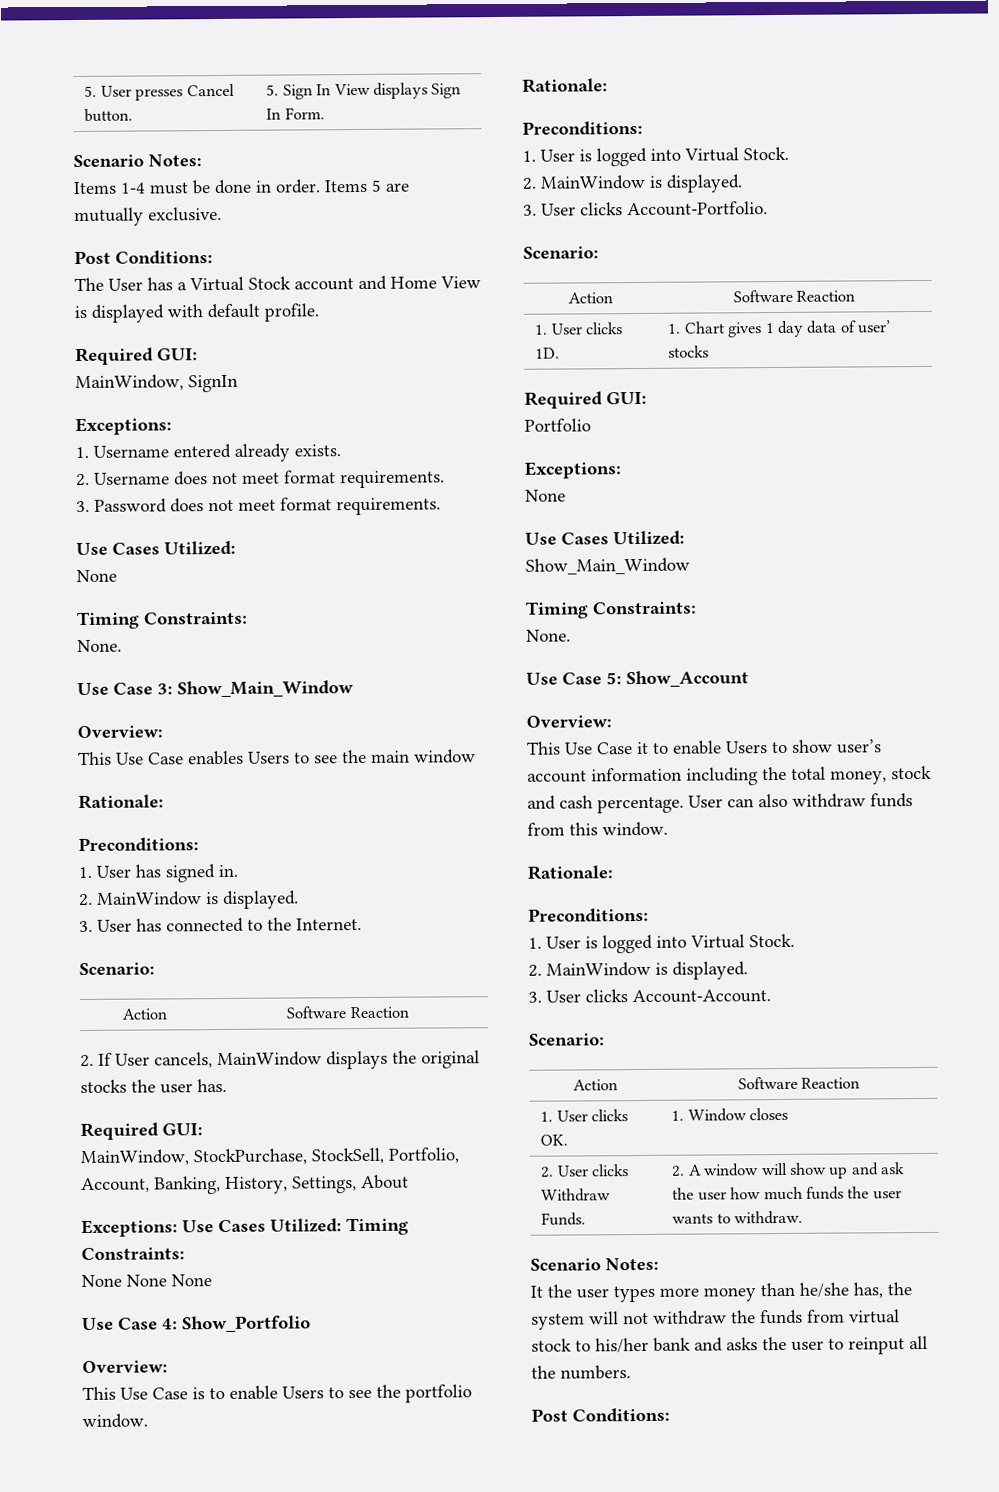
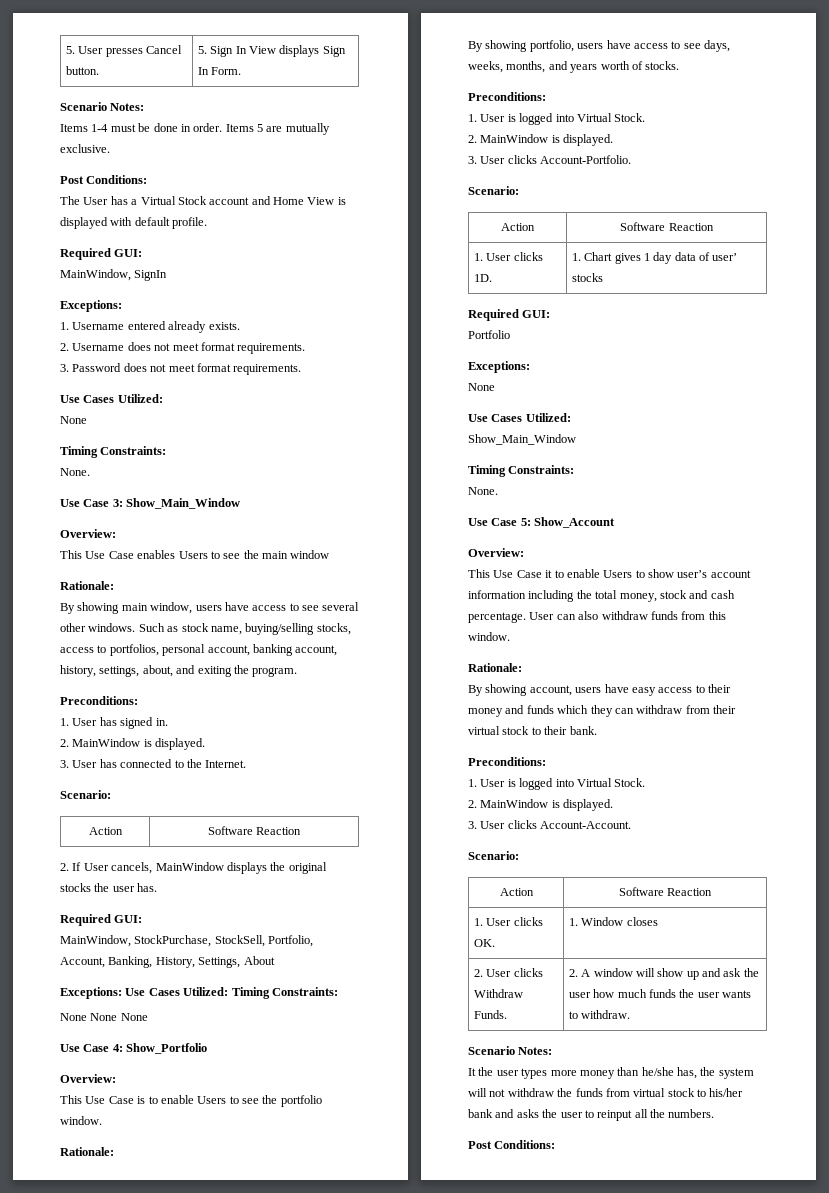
(164, 802) none -> [60,602,360,614] [60,623,351,635] [60,644,338,656] [60,665,298,677] // By showing main window, users have access to see several other windows. Such as stock name, buying/selling stocks, access to portfolios, personal account, banking account, history, settings, about, and exiting the program.
(608, 85) none -> [468,40,730,52] [468,61,680,73] // By showing portfolio, users have access to see days, weeks, months, and years worth of stocks.
(613, 872) none -> [468,684,731,696] [468,705,736,717] [468,726,597,735] // By showing account, users have easy access to their money and funds which they can withdraw from their virtual stock to their bank.

